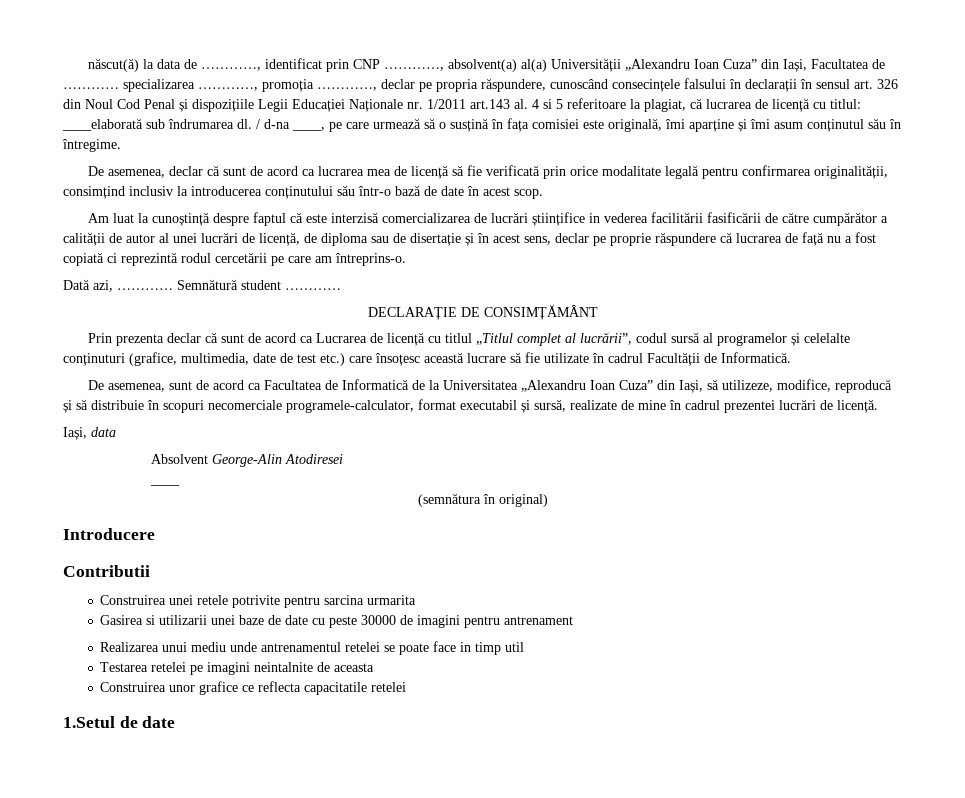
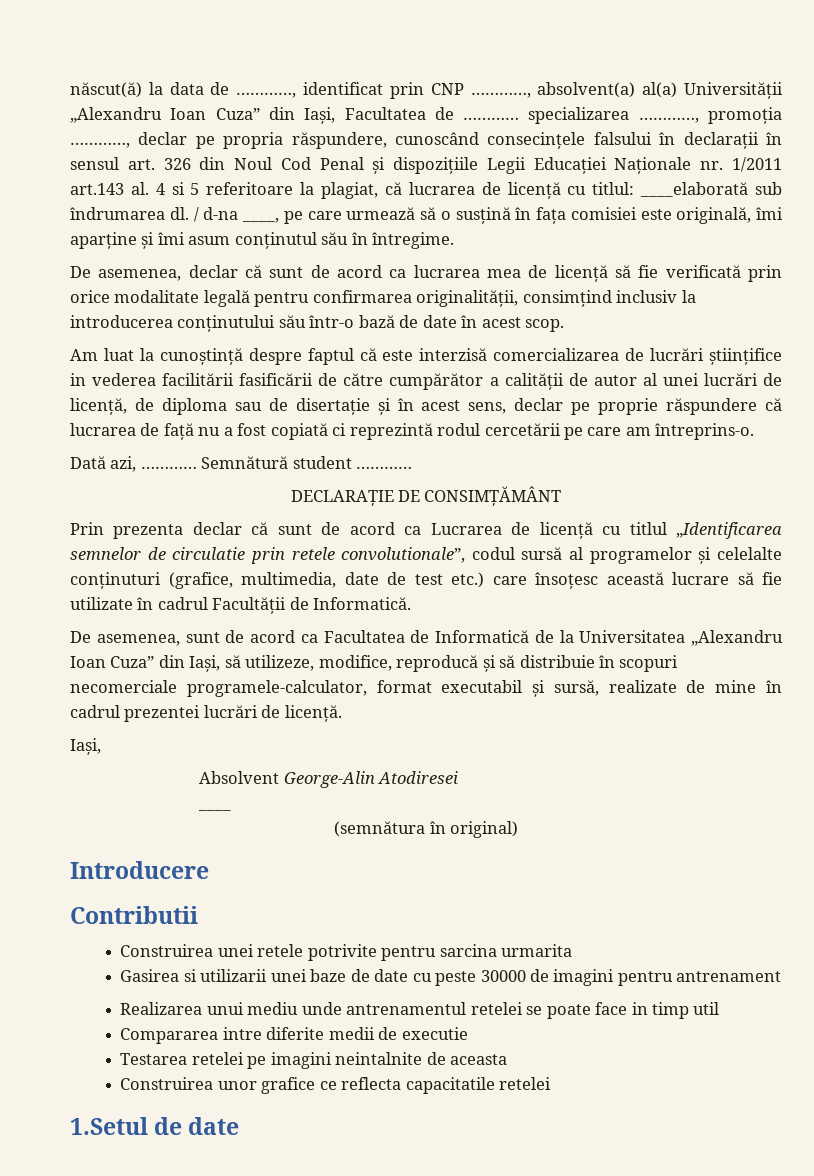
[476,332,633,346] „Titlul complet al lucrării”, -> [675,522,782,539] [70,547,466,564] „Identificarea semnelor de circulatie prin retele convolutionale”,
[91,427,116,437] data -> (101, 746) none
(525, 647) none -> [120,1027,468,1044] // Compararea intre diferite medii de executie

